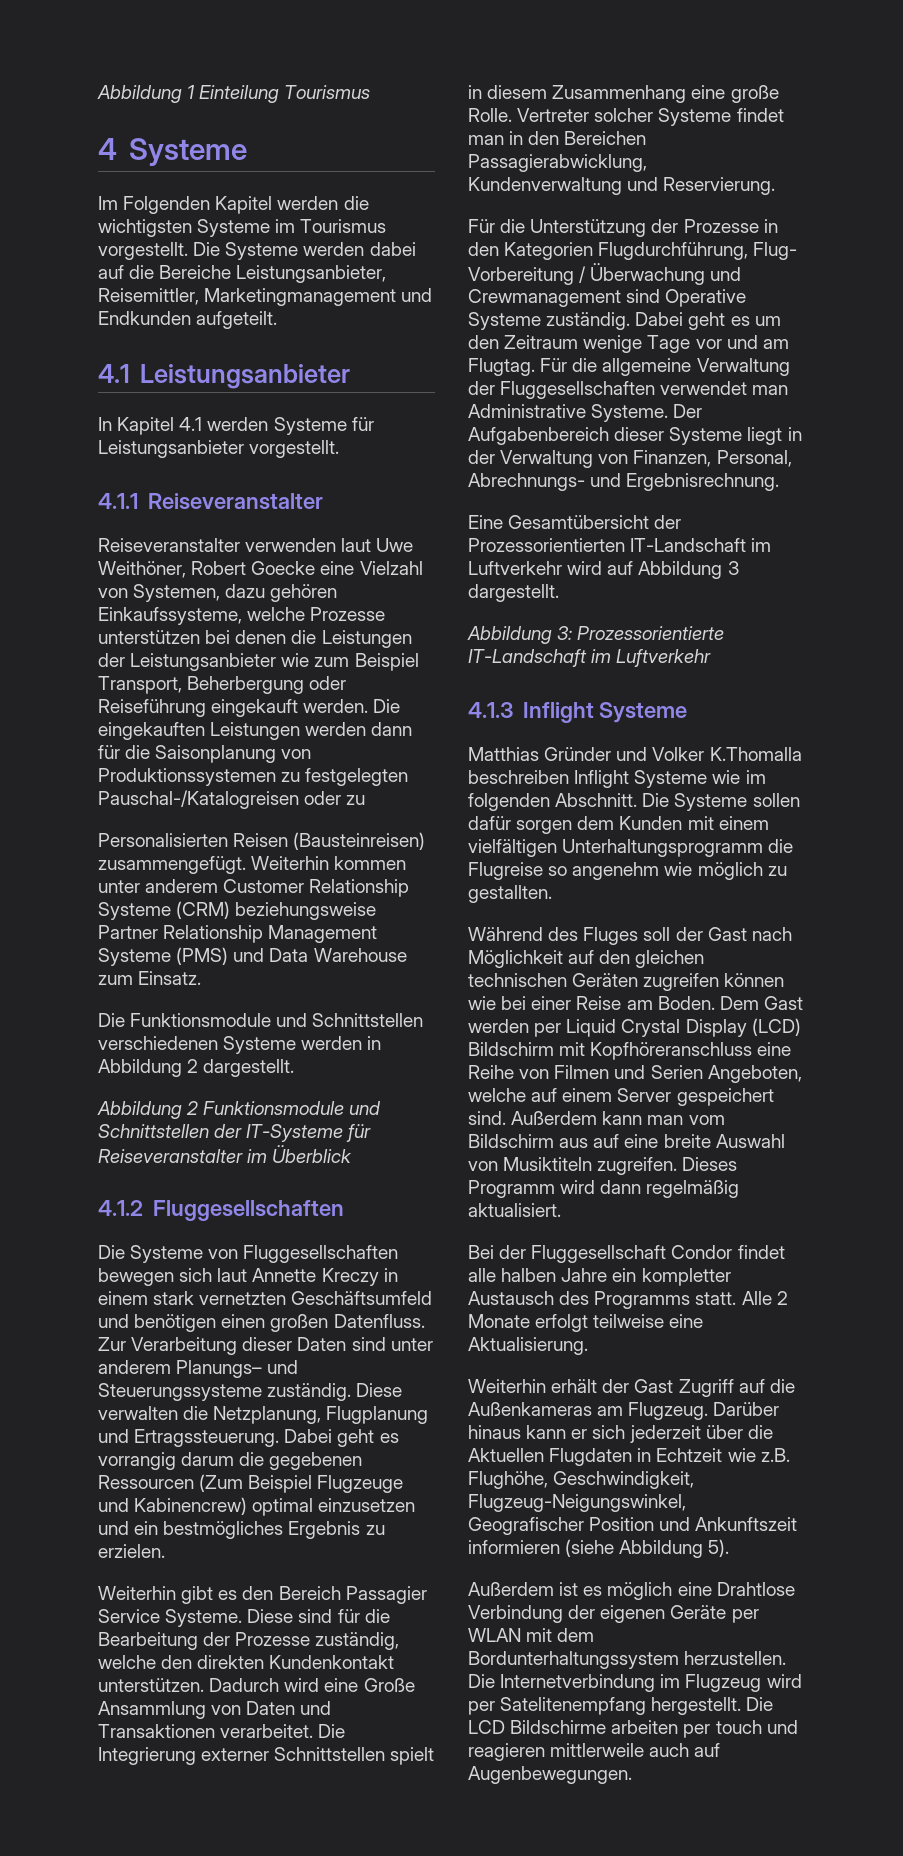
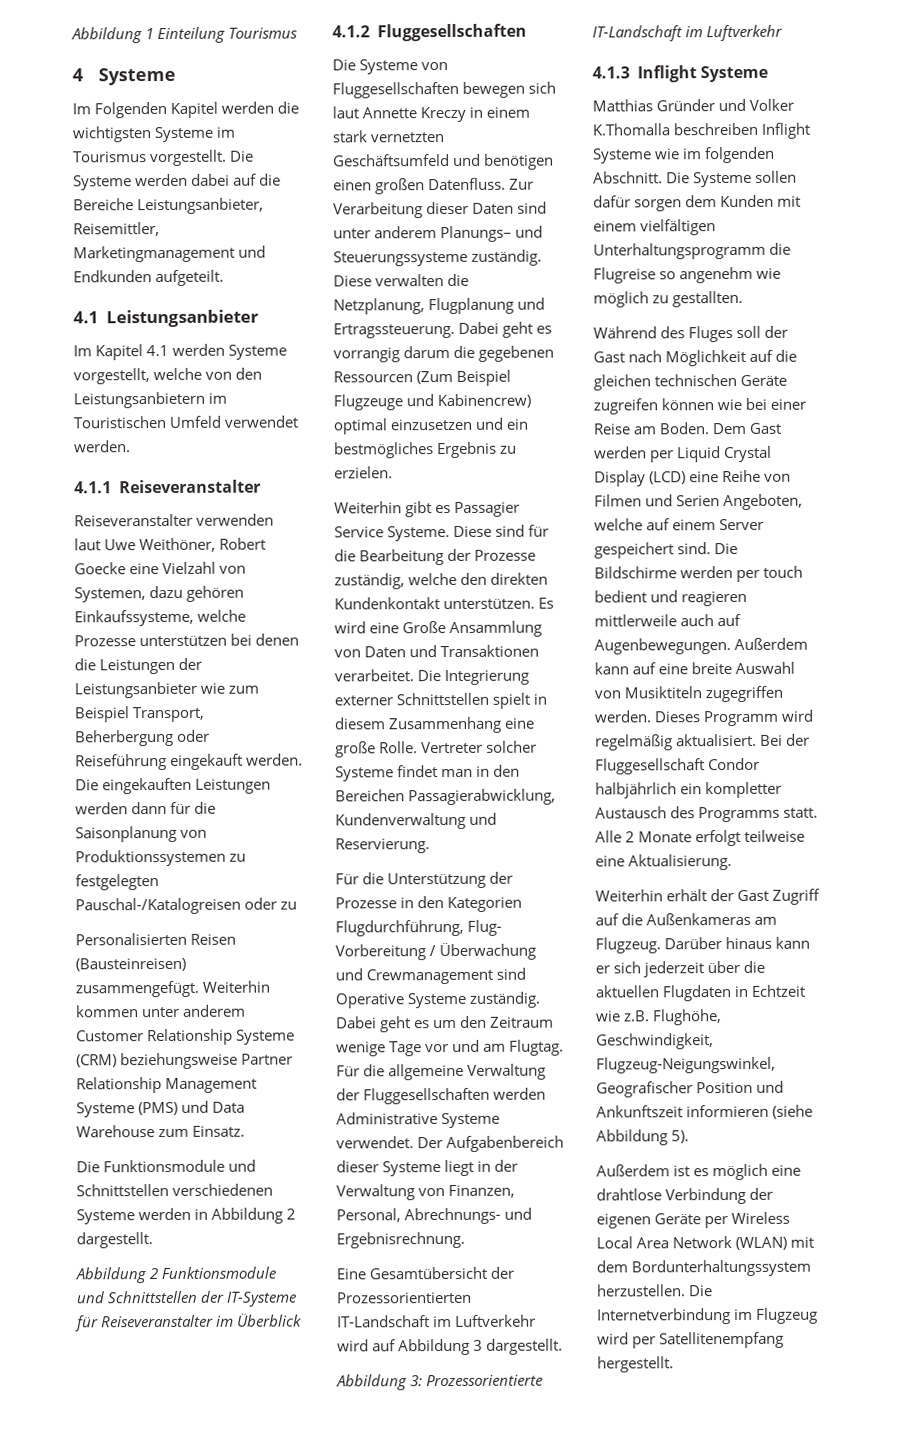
[98,417,112,431] In -> [73,345,92,357] Im
[351,417,374,431] [98,440,340,458] für Leistungsanbieter vorgestellt. -> [73,367,263,385] [73,391,228,409] [73,415,299,429] [74,440,131,453] vorgestellt, welche von den Leistungsanbietern im Touristischen Umfeld verwendet werden.
[242,1586,341,1600] den Bereich -> (452, 509) none
[209,1678,280,1692] Dadurch -> [538,597,555,609] Es
[660,381,789,395] [468,404,669,422] verwendet man Administrative Systeme. -> [493,1087,547,1100] [336,1112,501,1129] [336,1136,414,1149] werden Administrative Systeme verwendet.
[599,950,631,964] den -> [775,349,798,362] die
[572,973,639,987] Geräten -> [740,374,788,386] Geräte
[468,1042,753,1060] Bildschirm mit Kopfhöreranschluss -> (687, 478) none
[511,1111,725,1125] [468,1134,589,1148] Außerdem kann man vom Bildschirm aus -> [714,542,739,555] [594,565,804,582] [594,590,748,607] [594,613,742,627] [594,637,809,655] [594,662,629,675] Die Bildschirme werden per touch bedient und reagieren mittlerweile auch auf Augenbewegungen. Außerdem kann
[597,1157,678,1175] zugreifen. -> [705,685,784,703] [594,710,651,723] zugegriffen werden.
[600,1180,642,1194] dann -> (814, 715) none
(561, 1210) // -> (758, 740) none
[737,1245,785,1259] [468,1268,608,1282] findet alle halben Jahre -> [595,782,677,799] halbjährlich
[468,1448,544,1462] Aktuellen -> [595,985,659,998] aktuellen
[716,1582,795,1596] Drahtlose -> [596,1188,662,1201] drahtlose
[468,1628,521,1642] WLAN -> [731,1211,791,1225] [596,1236,788,1251] Wireless Local Area Network (WLAN)
[500,1697,774,1715] [468,1720,798,1738] [468,1743,721,1761] [468,1766,632,1784] Satelitenempfang hergestellt. Die LCD Bildschirme arbeiten per touch und reagieren mittlerweile auch auf Augenbewegungen. -> [659,1331,785,1349] [597,1356,674,1373] Satellitenempfang hergestellt.

